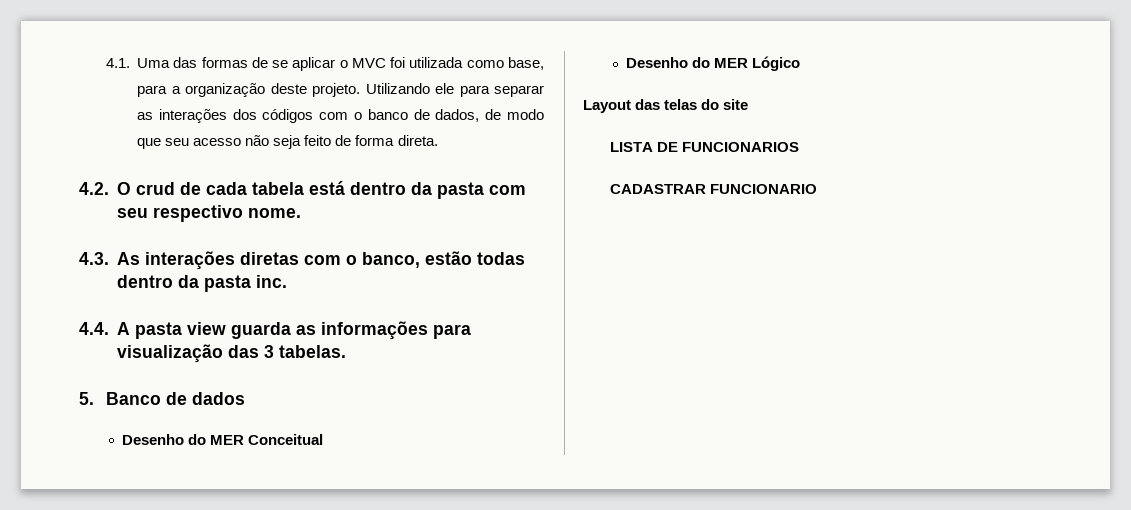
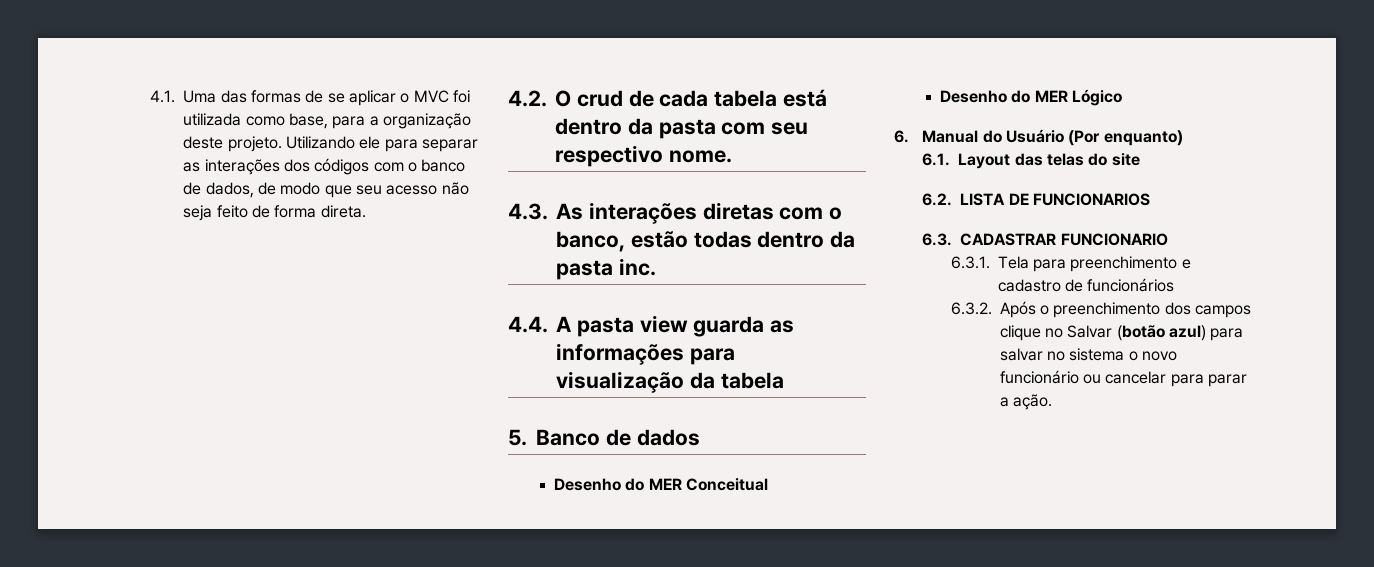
[227,345,346,358] das 3 tabelas. -> [689,372,784,389] da tabela
(801, 63) none -> [894,129,1183,146] [922,153,951,166] 6. Manual do Usuário (Por enquanto) // 6.1.
(749, 104) none -> [922,193,953,206] 6.2.
(799, 147) none -> [922,233,953,246] 6.3.
(817, 189) none -> [950,256,1191,272] [997,278,1175,292] [950,301,1251,318] [999,325,1244,341] [999,348,1177,361] [999,370,1247,387] [999,394,1052,410] // 6.3.1. Tela para preenchimento e cadastro de funcionários // 6.3.2. Após o preenchimento dos campos clique no Salvar (botão azul) para salvar no sistema o novo funcionário ou cancelar para parar a ação.

